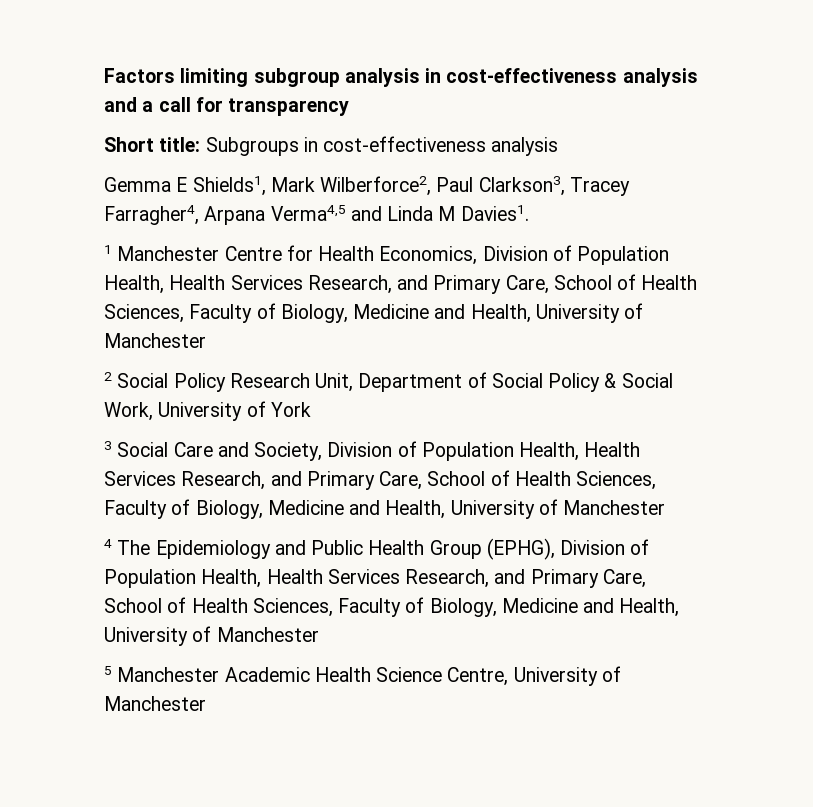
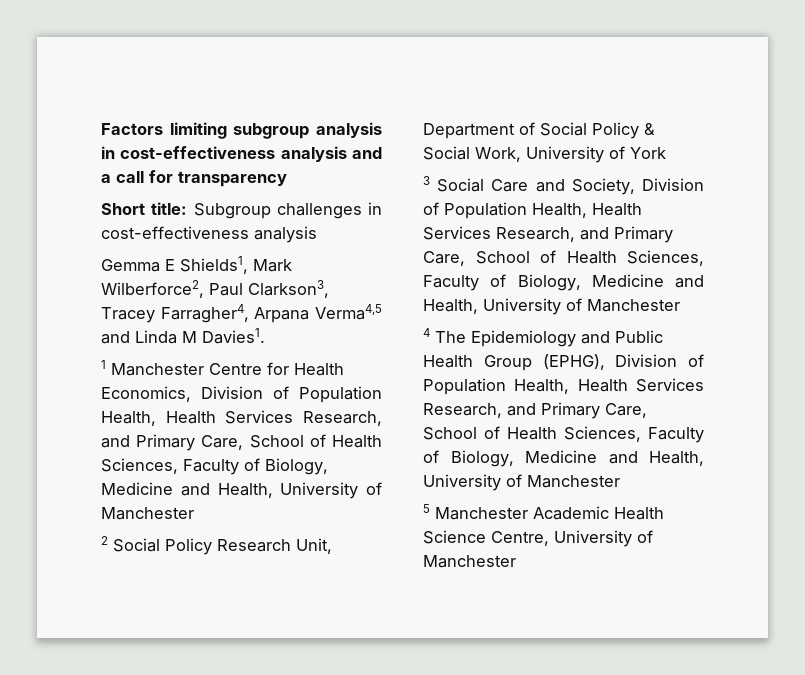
[205,137,299,156] Subgroups -> [193,203,362,219] Subgroup challenges

